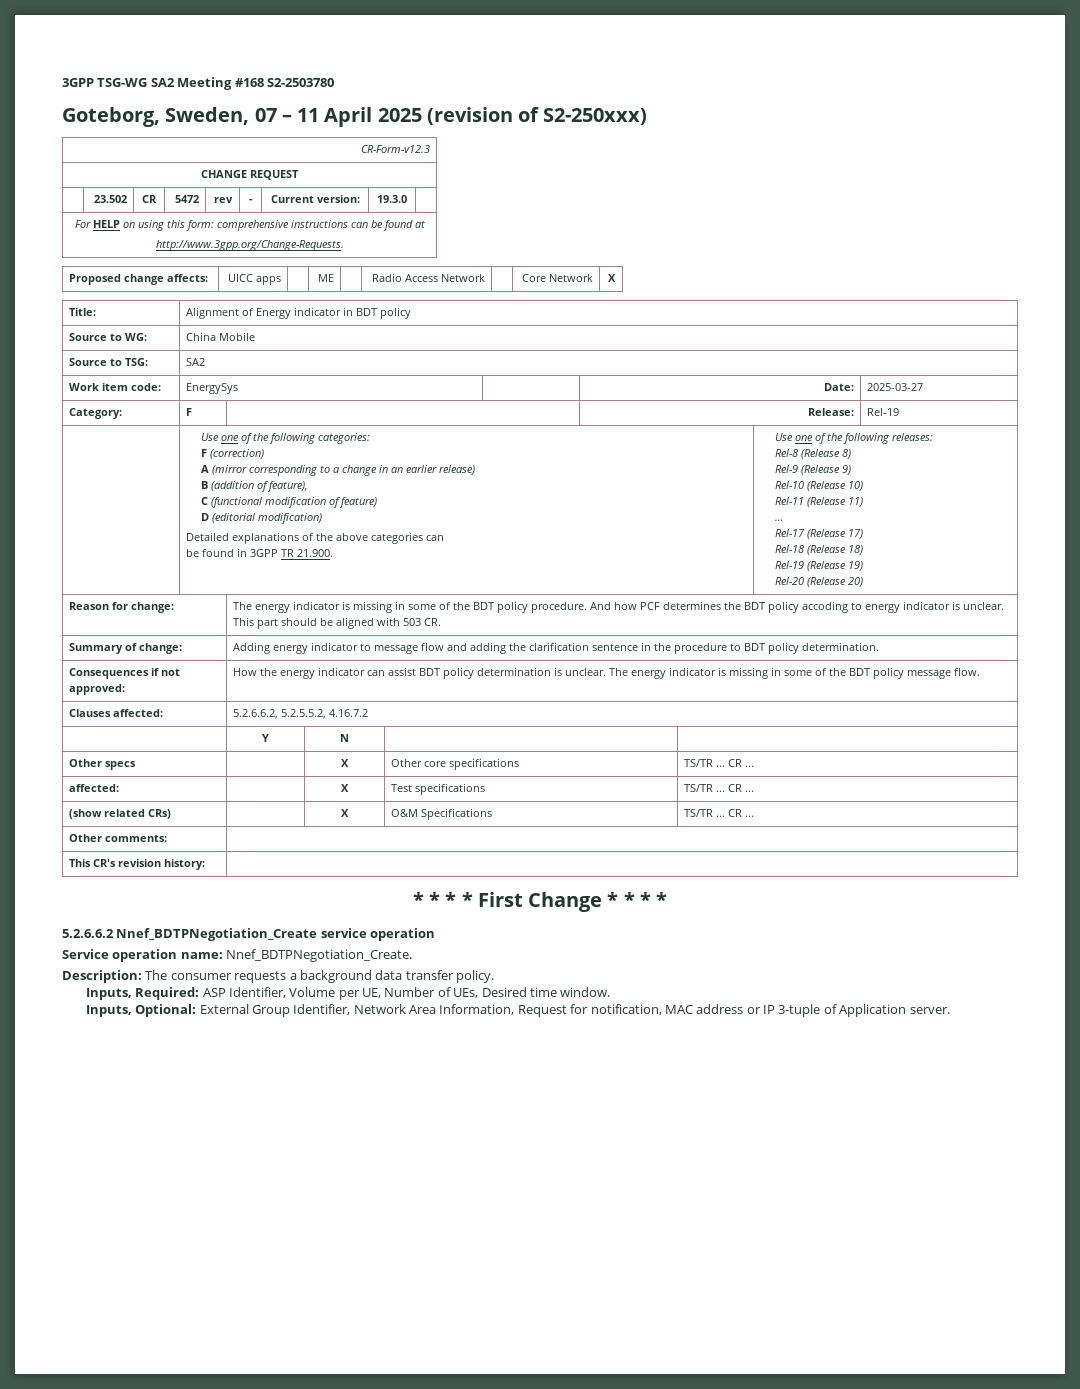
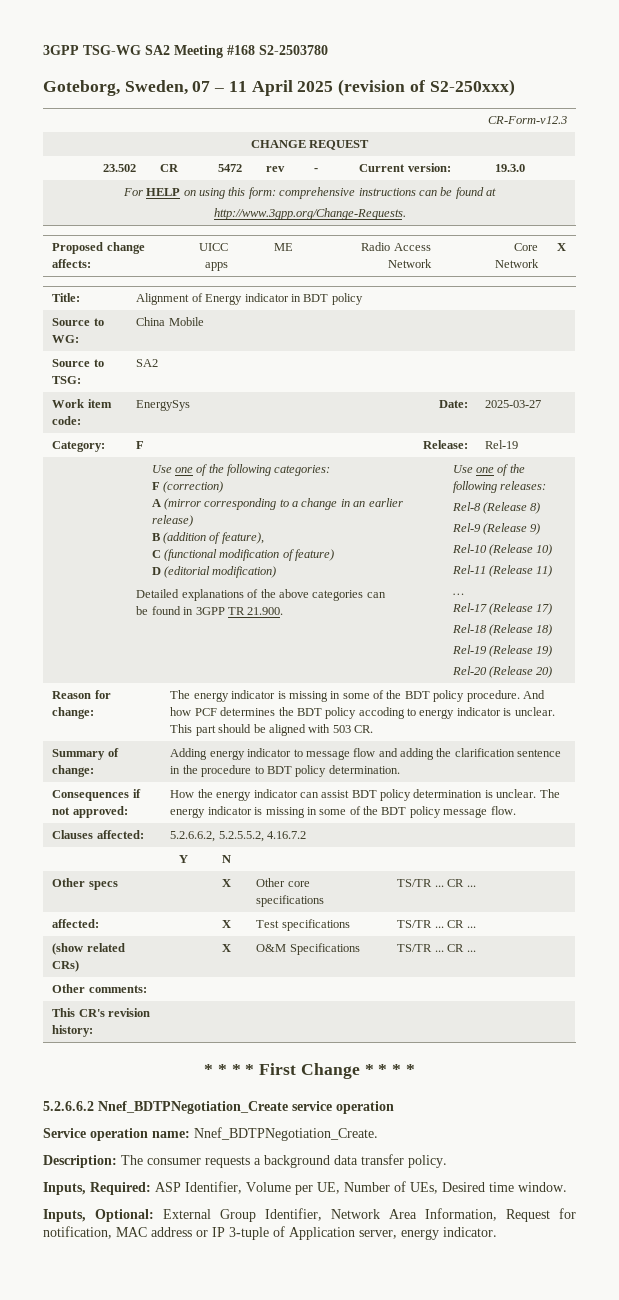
[909,1007,950,1014] server. -> [359,1227,497,1240] server, energy indicator.

